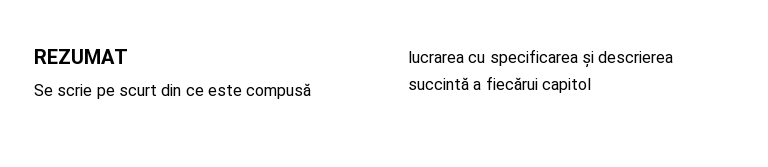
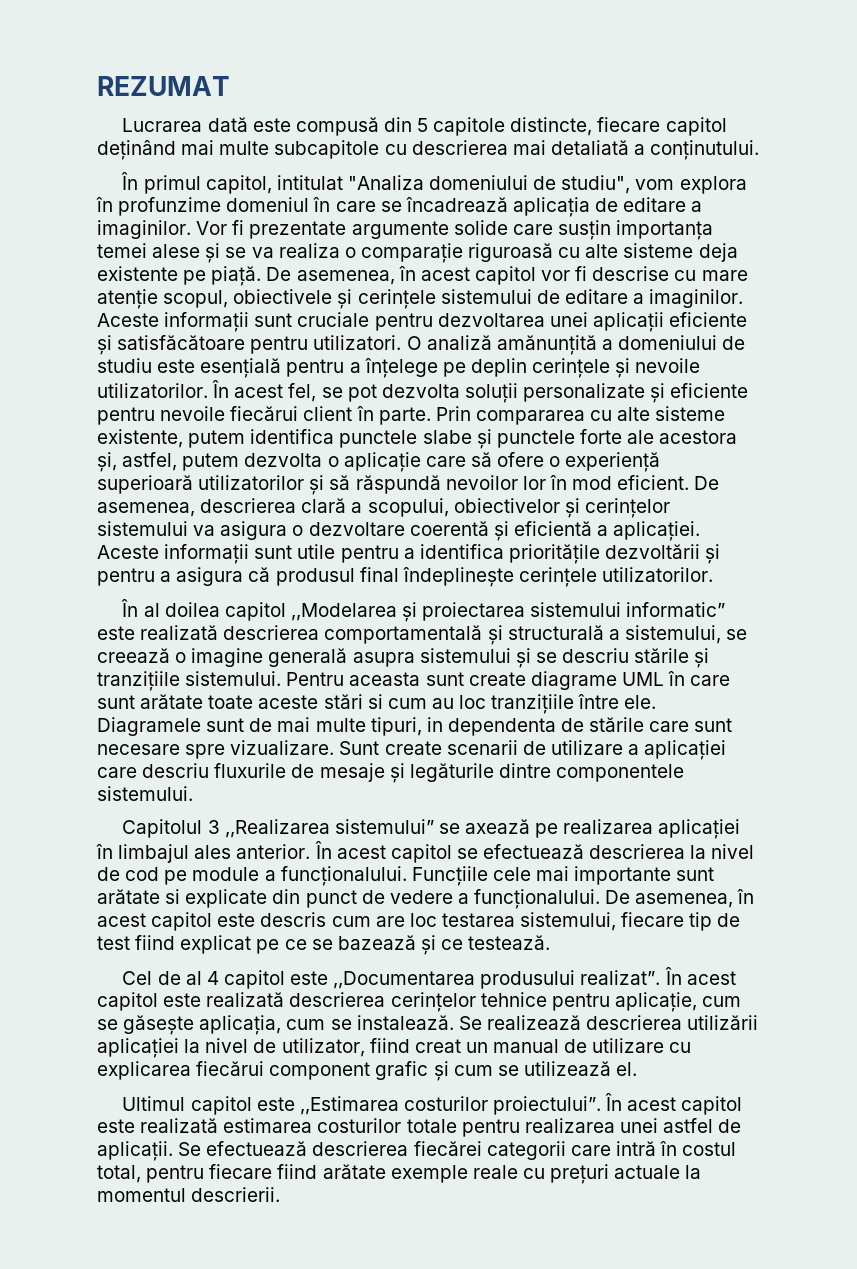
[34,83,312,99] [408,49,674,68] [408,76,591,93] Se scrie pe scurt din ce este compusă lucrarea cu specificarea și descrierea succintă a fiecărui capitol -> [122,117,727,136] [97,140,760,160] [121,172,747,194] [96,197,703,217] [97,220,714,240] [97,243,738,263] [97,266,748,286] [97,289,744,309] [97,312,748,332] [97,335,746,355] [97,358,701,378] [97,380,749,403] [97,406,726,425] [97,429,738,449] [97,452,661,472] [97,475,720,495] [97,498,670,518] [97,521,701,541] [97,544,721,564] [97,567,714,587] [121,599,726,622] [97,625,748,645] [97,648,710,668] [97,671,731,691] [97,694,657,714] [97,717,733,736] [97,740,727,760] [97,763,685,783] [97,786,193,801] [122,819,741,839] [96,841,755,863] [97,866,715,886] [97,889,755,909] [97,912,741,931] [97,935,551,955] [122,967,736,989] [97,992,742,1012] [97,1015,759,1035] [97,1038,692,1058] [97,1061,638,1081] [122,1093,743,1115] [97,1118,742,1137] [97,1141,737,1161] [97,1164,702,1184] [97,1187,281,1202] Lucrarea dată este compusă din 5 capitole distincte, fiecare capitol deținând mai multe subcapitole cu descrierea mai detaliată a conținutului. // În primul capitol, intitulat "Analiza domeniului de studiu", vom explora în profunzime domeniul în care se încadrează aplicația de editare a imaginilor. Vor fi prezentate argumente solide care susțin importanța temei alese și se va realiza o comparație riguroasă cu alte sisteme deja existente pe piață. De asemenea, în acest capitol vor fi descrise cu mare atenție scopul, obiectivele și cerințele sistemului de editare a imaginilor. Aceste informații sunt cruciale pentru dezvoltarea unei aplicații eficiente și satisfăcătoare pentru utilizatori. O analiză amănunțită a domeniului de studiu este esențială pentru a înțelege pe deplin cerințele și nevoile utilizatorilor. În acest fel, se pot dezvolta soluții personalizate și eficiente pentru nevoile fiecărui client în parte. Prin compararea cu alte sisteme existente, putem identifica punctele slabe și punctele forte ale acestora și, astfel, putem dezvolta o aplicație care să ofere o experiență superioară utilizatorilor și să răspundă nevoilor lor în mod eficient. De asemenea, descrierea clară a scopului, obiectivelor și cerințelor sistemului va asigura o dezvoltare coerentă și eficientă a aplicației. Aceste informații sunt utile pentru a identifica prioritățile dezvoltării și pentru a asigura că produsul final îndeplinește cerințele utilizatorilor. // În al doilea capitol ,,Modelarea și proiectarea sistemului informatic” este realizată descrierea comportamentală și structurală a sistemului, se creează o imagine generală asupra sistemului și se descriu stările și tranzițiile sistemului. Pentru aceasta sunt create diagrame UML în care sunt arătate toate aceste stări si cum au loc tranzițiile între ele. Diagramele sunt de mai multe tipuri, in dependenta de stările care sunt necesare spre vizualizare. Sunt create scenarii de utilizare a aplicației care descriu fluxurile de mesaje și legăturile dintre componentele sistemului. // Capitolul 3 ,,Realizarea sistemului” se axează pe realizarea aplicației în limbajul ales anterior. În acest capitol se efectuează descrierea la nivel de cod pe module a funcționalului. Funcțiile cele mai importante sunt arătate si explicate din punct de vedere a funcționalului. De asemenea, în acest capitol este descris cum are loc testarea sistemului, fiecare tip de test fiind explicat pe ce se bazează și ce testează. // Cel de al 4 capitol este ,,Documentarea produsului realizat”. În acest capitol este realizată descrierea cerințelor tehnice pentru aplicație, cum se găsește aplicația, cum se instalează. Se realizează descrierea utilizării aplicației la nivel de utilizator, fiind creat un manual de utilizare cu explicarea fiecărui component grafic și cum se utilizează el. // Ultimul capitol este ,,Estimarea costurilor proiectului”. În acest capitol este realizată estimarea costurilor totale pentru realizarea unei astfel de aplicații. Se efectuează descrierea fiecărei categorii care intră în costul total, pentru fiecare fiind arătate exemple reale cu prețuri actuale la momentul descrierii.

